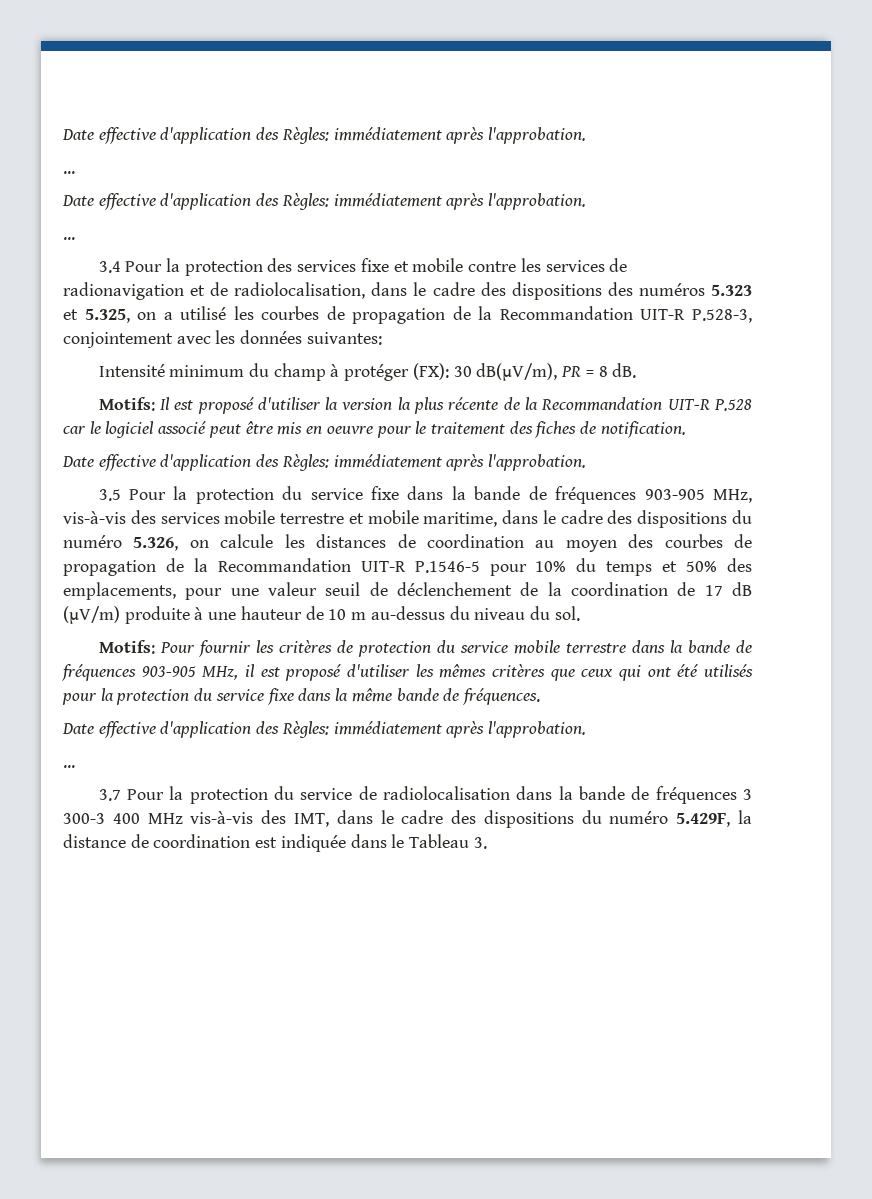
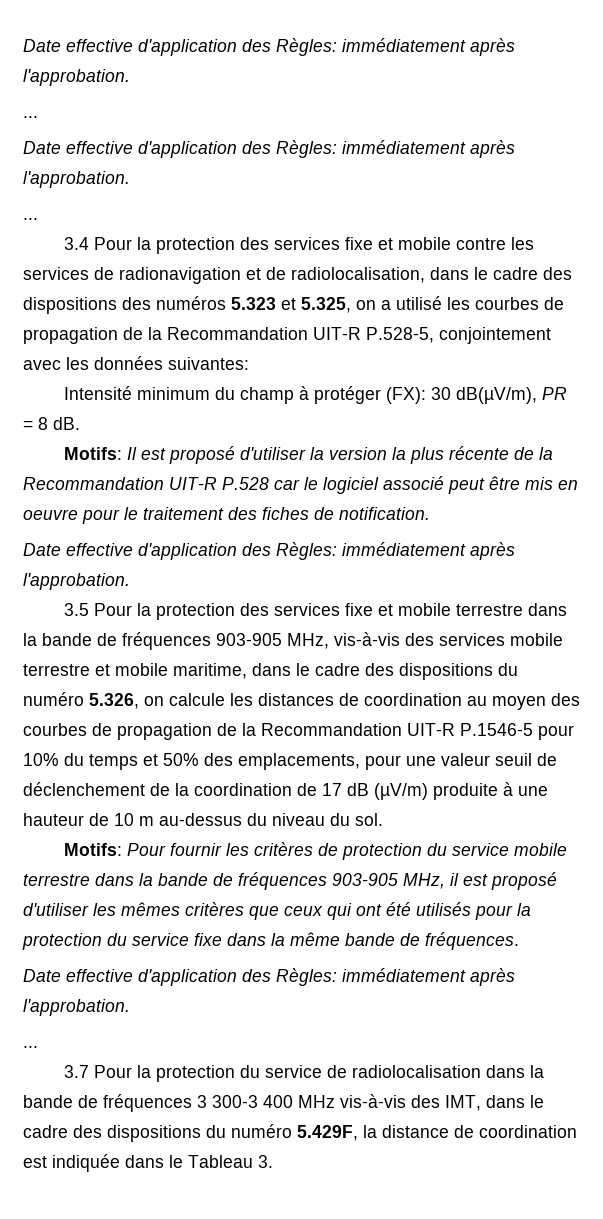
[692,309,753,323] P.528-3, -> [366,327,434,343] P.528-5,
[282,486,400,500] du service fixe -> [239,603,523,616] des services fixe et mobile terrestre

